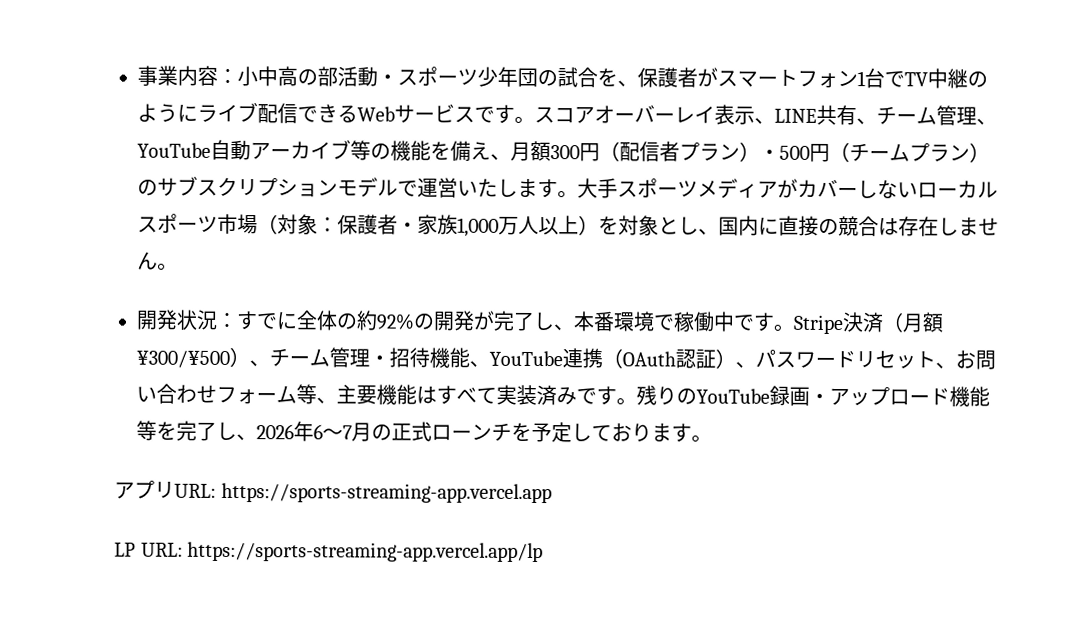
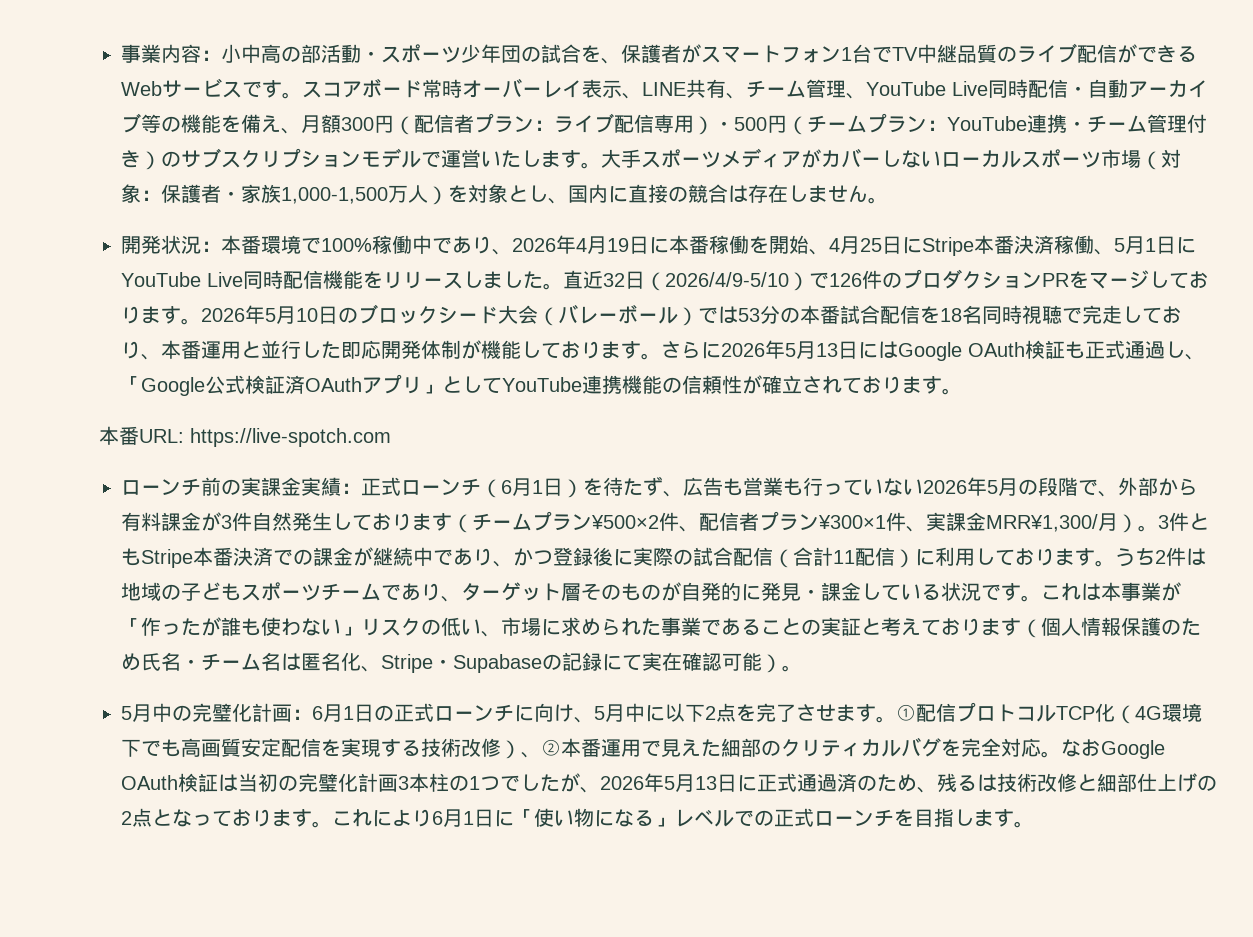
[967,71,989,88] [137,102,299,124] のようにライブ配信 -> [956,43,1137,63] 品質のライブ配信が
(596, 115) none -> [361,78,462,98] ボード常時
(212, 150) none -> [951,79,1088,98] Live同時配信・
(741, 151) none -> [533,113,694,133] ：ライブ配信専用
(971, 152) none -> [926,114,1207,133] [120,150,141,168] ：YouTube連携・チーム管理付き
[457,215,580,237] 1,000万人以上 -> [280,185,428,204] 1,000-1,500万人
[236,310,575,332] すでに全体の約92%の開発が完了し、 -> (221, 246) none
(675, 322) none -> [320,238,372,252] 100%
[753,312,944,335] [136,346,997,370] [136,383,991,407] [136,420,373,442] す。Stripe決済（月額¥300/¥500）、チーム管理・招待機能、YouTube連携（OAuth認証）、パスワードリセット、お問い合わせフォーム等、主要機能はすべて実装済みです。残りのYouTube録画・アップロード機能等を完了し、2026年6〜7月 -> [451,235,1196,256] [120,269,1209,291] [120,304,1182,326] [120,340,1205,361] [120,374,962,396] [98,426,391,447] [120,476,1198,498] [120,511,1209,533] [120,547,1206,568] [120,582,1181,602] [120,617,1201,638] [120,652,802,673] [120,702,1202,724] [120,737,1165,759] [120,773,1217,793] [120,808,754,828] あり、2026年4月19日に本番稼働を開始、4月25日にStripe本番決済稼働、5月1日にYouTube Live同時配信機能をリリースしました。直近32日（2026/4/9-5/10）で126件のプロダクションPRをマージしております。2026年5月10日のブロックシード大会（バレーボール）では53分の本番試合配信を18名同時視聴で完走しており、本番運用と並行した即応開発体制が機能しております。さらに2026年5月13日にはGoogle OAuth検証も正式通過し、「Google公式検証済OAuthアプリ」としてYouTube連携機能の信頼性が確立されております。 // 本番URL: https://live-spotch.com // ローンチ前の実課金実績：正式ローンチ（6月1日）を待たず、広告も営業も行っていない2026年5月の段階で、外部から有料課金が3件自然発生しております（チームプラン¥500×2件、配信者プラン¥300×1件、実課金MRR¥1,300/月）。3件ともStripe本番決済での課金が継続中であり、かつ登録後に実際の試合配信（合計11配信）に利用しております。うち2件は地域の子どもスポーツチームであり、ターゲット層そのものが自発的に発見・課金している状況です。これは本事業が「作ったが誰も使わない」リスクの低い、市場に求められた事業であることの実証と考えております（個人情報保護のため氏名・チーム名は匿名化、Stripe・Supabaseの記録にて実在確認可能）。 // 5月中の完璧化計画：6月1日の正式ローンチに向け、5月中に以下2点を完了させます。①配信プロトコルTCP化（4G環境下でも高画質安定配信を実現する技術改修）、②本番運用で見えた細部のクリティカルバグを完全対応。なおGoogle OAuth検証は当初の完璧化計画3本柱の1つでしたが、2026年5月13日に正式通過済のため、残るは技術改修と細部仕上げの2点となっております。これにより6月1日に「使い物になる」レベルで
[531,422,713,443] [114,480,552,504] [114,541,544,563] 予定しております。 // アプリURL: https://sports-streaming-app.vercel.app // LP URL: https://sports-streaming-app.vercel.app/lp -> [913,808,1034,828] 目指します。

